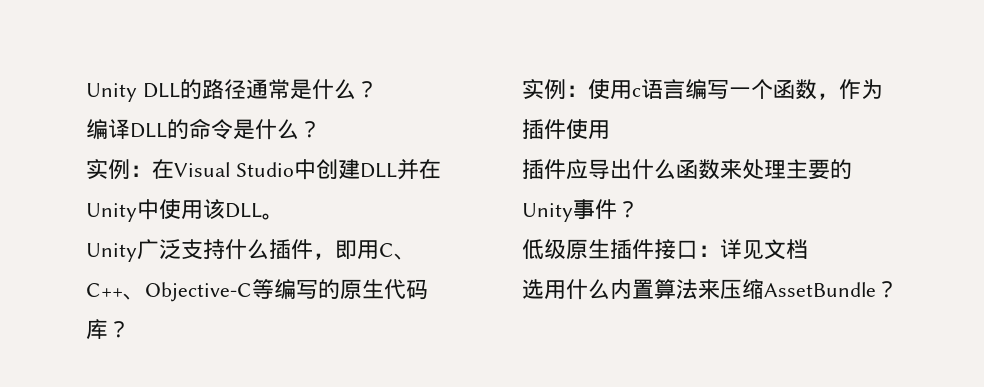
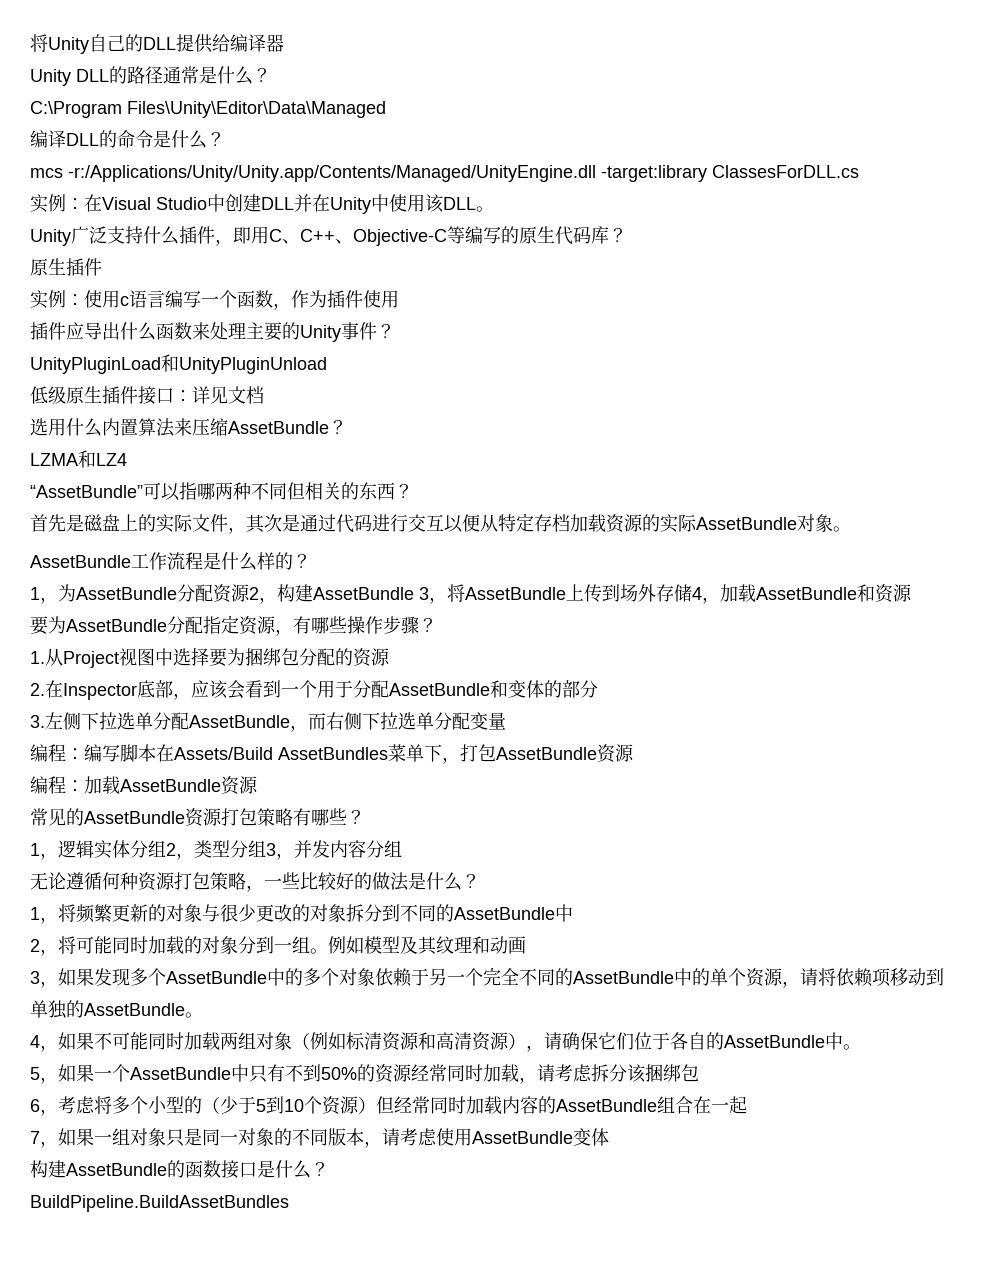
(86, 92) none -> [30,34,284,54] 将Unity自己的DLL提供给编译器 //
(378, 89) none -> [30,101,386,118] // C:\Program Files\Unity\Editor\Data\Managed
(321, 129) none -> [30,165,859,182] // mcs -r:/Applications/Unity/Unity.app/Contents/Managed/UnityEngine.dll -target:library ClassesForDLL.cs
(130, 329) none -> [30,258,102,276] // 原生插件
(639, 209) none -> [30,354,327,374] // UnityPluginLoad和UnityPluginUnload
(898, 289) none -> [30,450,127,468] [30,482,413,501] [30,513,851,534] [30,552,311,571] [30,584,912,604] [30,615,437,636] [30,647,390,668] [30,680,598,700] [30,712,506,732] [30,744,634,764] [30,776,258,795] [30,808,365,827] [30,840,402,860] [30,872,480,892] [30,904,573,924] [30,936,526,956] [30,967,944,988] [30,1000,203,1019] [30,1032,861,1052] [30,1064,699,1084] [30,1096,747,1116] [30,1128,609,1148] [30,1160,329,1179] [30,1195,289,1212] // LZMA和LZ4 // “AssetBundle”可以指哪两种不同但相关的东西？ // 首先是磁盘上的实际文件，其次是通过代码进行交互以便从特定存档加载资源的实际AssetBundle对象。 // AssetBundle工作流程是什么样的？ // 1，为AssetBundle分配资源2，构建AssetBundle 3，将AssetBundle上传到场外存储4，加载AssetBundle和资源 // 要为AssetBundle分配指定资源，有哪些操作步骤？ // 1.从Project视图中选择要为捆绑包分配的资源 // 2.在Inspector底部，应该会看到一个用于分配AssetBundle和变体的部分 // 3.左侧下拉选单分配AssetBundle，而右侧下拉选单分配变量 // 编程：编写脚本在Assets/Build AssetBundles菜单下，打包AssetBundle资源 // 编程：加载AssetBundle资源 // 常见的AssetBundle资源打包策略有哪些？ // 1，逻辑实体分组2，类型分组3，并发内容分组 // 无论遵循何种资源打包策略，一些比较好的做法是什么？ // 1，将频繁更新的对象与很少更改的对象拆分到不同的AssetBundle中 // 2，将可能同时加载的对象分到一组。例如模型及其纹理和动画 // 3，如果发现多个AssetBundle中的多个对象依赖于另一个完全不同的AssetBundle中的单个资源，请将依赖项移动到单独的AssetBundle。 // 4，如果不可能同时加载两组对象（例如标清资源和高清资源），请确保它们位于各自的AssetBundle中。 // 5，如果一个AssetBundle中只有不到50%的资源经常同时加载，请考虑拆分该捆绑包 // 6，考虑将多个小型的（少于5到10个资源）但经常同时加载内容的AssetBundle组合在一起 // 7，如果一组对象只是同一对象的不同版本，请考虑使用AssetBundle变体 // 构建AssetBundle的函数接口是什么？ // BuildPipeline.BuildAssetBundles

